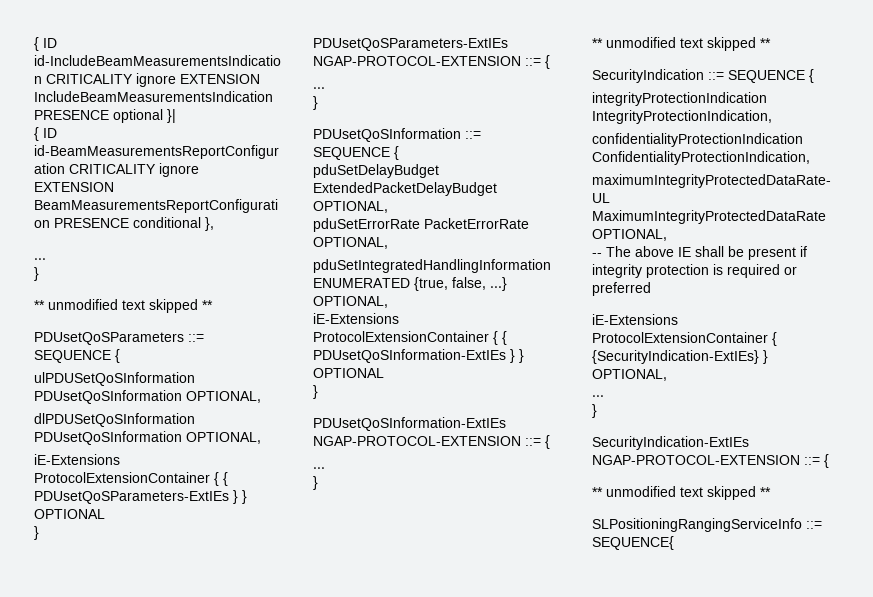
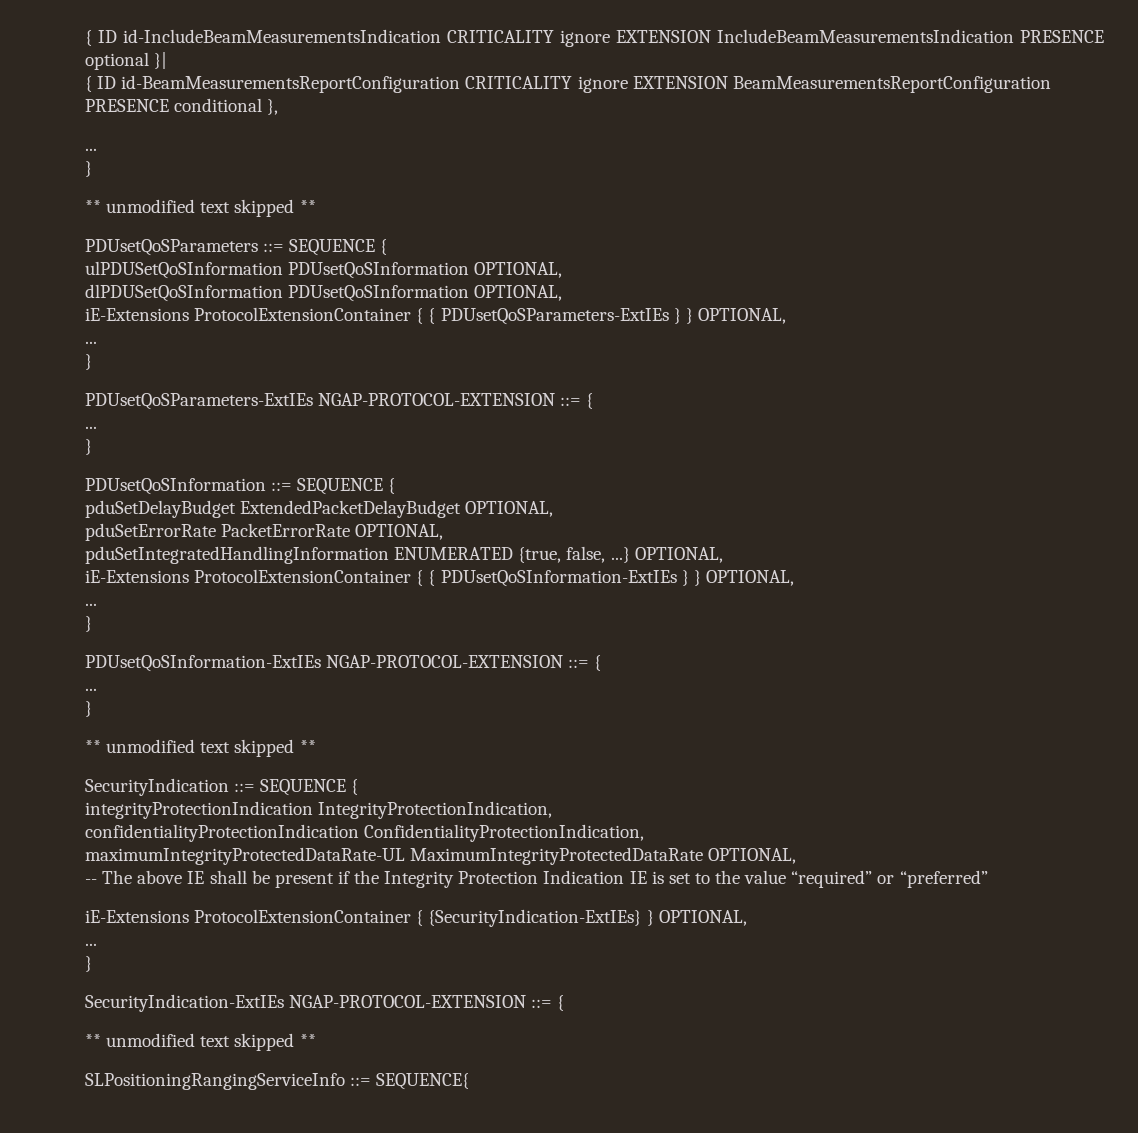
[34,509,105,519] OPTIONAL -> [697,308,786,324] [85,341,97,344] OPTIONAL, // ...
[313,368,384,378] OPTIONAL -> [705,570,794,586] [85,603,97,606] OPTIONAL, // ...
[592,264,797,278] [592,282,651,296] integrity protection is required or preferred -> [354,870,988,888] the Integrity Protection Indication IE is set to the value “required” or “preferred”

